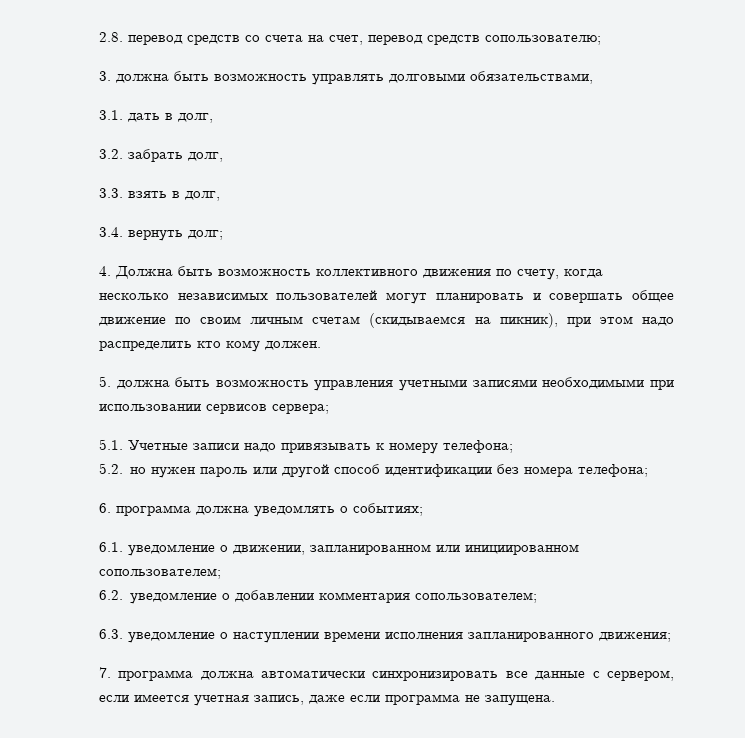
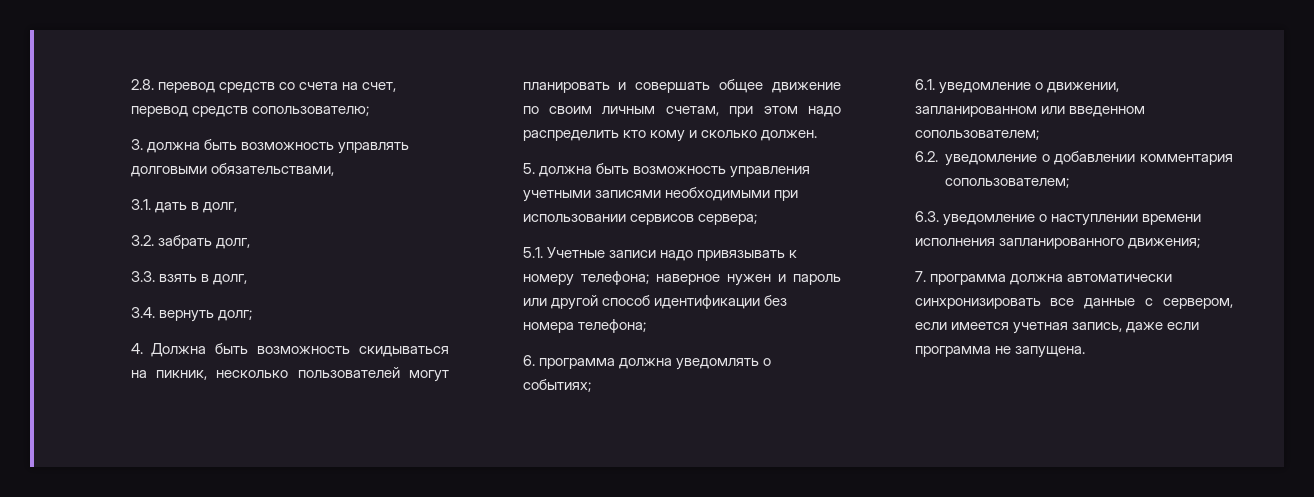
[315,269,603,280] [98,292,268,300] коллективного движения по счету, когда несколько независимых -> [359,346,449,357] [130,370,289,380] скидываться на пикник, несколько
[312,313,558,328] счетам (скидываемся на пикник), -> [665,106,719,116] счетам,
(260, 346) none -> [688,130,757,138] и сколько
[98,463,196,478] // 5.2. но нужен -> [655,274,786,286] наверное нужен и
[464,544,579,555] инициированном -> [1068,106,1145,117] введенном

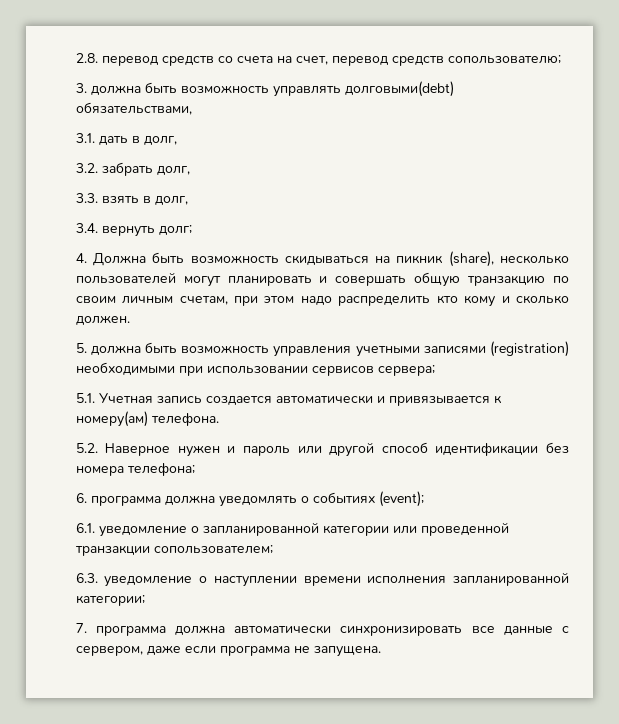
[130,166,207,177] долговыми -> [344,81,454,97] долговыми(debt)
[155,370,207,380] пикник, -> [396,251,494,267] пикник (share),
[719,79,841,93] общее движение -> [414,272,546,287] общую транзакцию
(661, 194) none -> [490,341,569,357] (registration)
[546,247,797,261] [522,271,720,286] Учетные записи надо привязывать к номеру телефона; наверное -> [98,392,502,406] [75,411,219,427] [75,443,171,456] Учетная запись создается автоматически и привязывается к номеру(ам) телефона. // 5.2. Наверное
[522,379,591,392] событиях; -> [312,491,424,507] событиях (event);
[1046,82,1119,93] [914,106,1145,117] [914,130,1039,140] [914,151,1233,166] движении, запланированном или введенном сопользователем; // 6.2. уведомление о добавлении комментария -> [202,522,509,536] [74,545,150,556] запланированной категории или проведенной транзакции
[998,238,1200,249] запланированного движения; -> [453,572,569,586] [75,595,145,606] запланированной категории;
[914,322,1122,334] если имеется учетная запись, -> (143, 651) none

